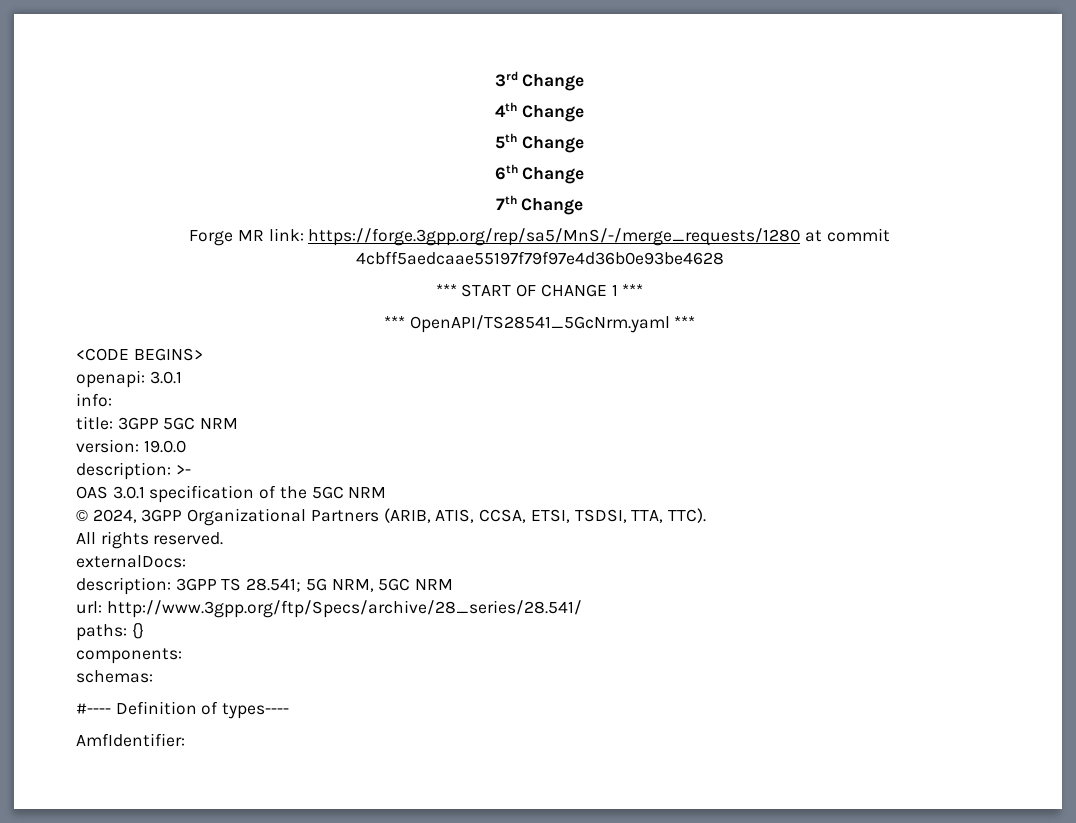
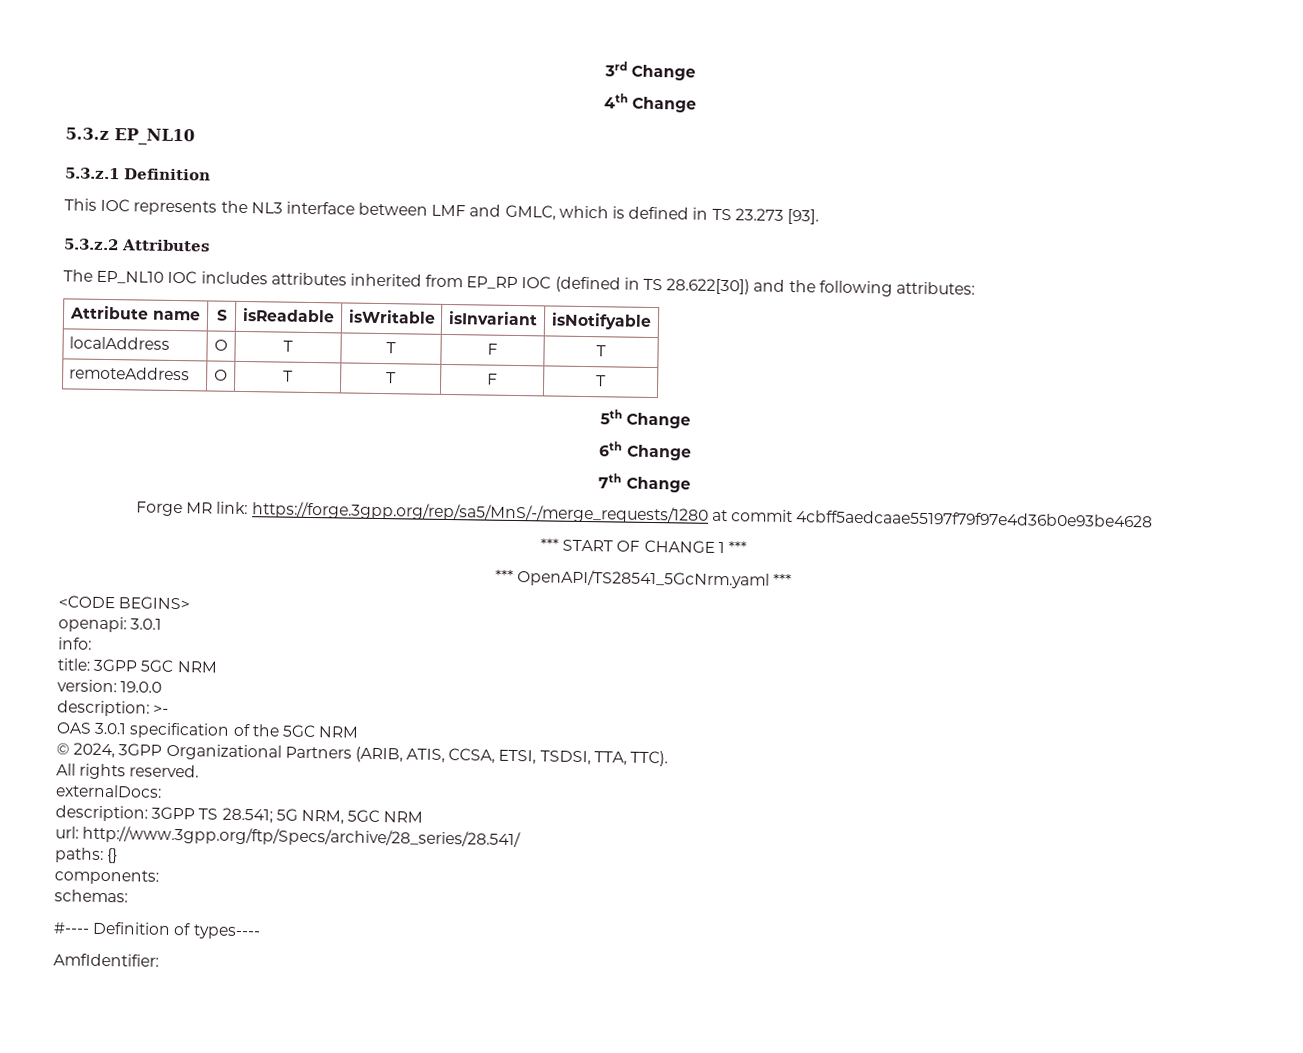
(584, 113) none -> [65,127,195,146] [65,167,211,181] [64,198,819,225] [63,238,210,252] [63,269,975,297] [69,305,201,321] [215,309,228,321] [242,307,335,323] [347,309,436,324] [448,311,538,326] [551,312,652,330] [68,336,170,350] [214,339,228,351] [283,340,293,352] [386,342,396,354] [487,343,498,355] [596,345,606,357] [68,366,190,381] [214,369,228,381] [283,370,293,382] [386,372,396,384] [487,373,498,385] [596,375,606,387] // 5.3.z EP_NL10 // 5.3.z.1 Definition // This IOC represents the NL3 interface between LMF and GMLC, which is defined in TS 23.273 [93]. // 5.3.z.2 Attributes // The EP_NL10 IOC includes attributes inherited from EP_RP IOC (defined in TS 28.622[30]) and the following attributes: // Attribute name | S | isReadable | isWritable | isInvariant | isNotifyable // localAddress | O | T | T | F | T // remoteAddress | O | T | T | F | T

